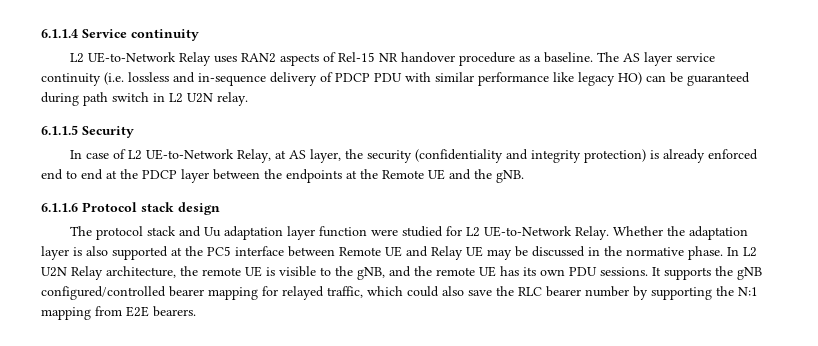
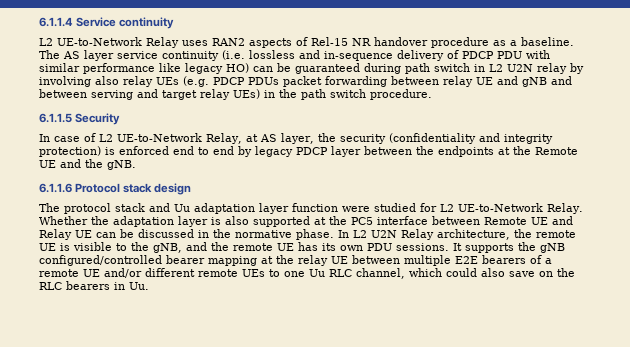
[217,92,248,106] relay. -> [537,63,584,74] [39,76,572,87] [39,89,432,100] relay by involving also relay UEs (e.g. PDCP PDUs packet forwarding between relay UE and gNB and between serving and target relay UEs) in the path switch procedure.
[662,149,705,163] already -> (115, 151) none
[106,169,138,179] at the -> [238,146,293,157] by legacy
[487,249,512,260] may -> [96,232,116,238] can
[262,286,363,300] for relayed traffic, -> [261,255,552,266] [39,268,405,279] at the relay UE between multiple E2E bearers of a remote UE and/or different remote UEs to one Uu RLC channel,
(492, 293) none -> [539,271,553,277] on
[546,286,758,300] [41,306,196,320] bearer number by supporting the N:1 mapping from E2E bearers. -> [66,281,149,290] bearers in Uu.

